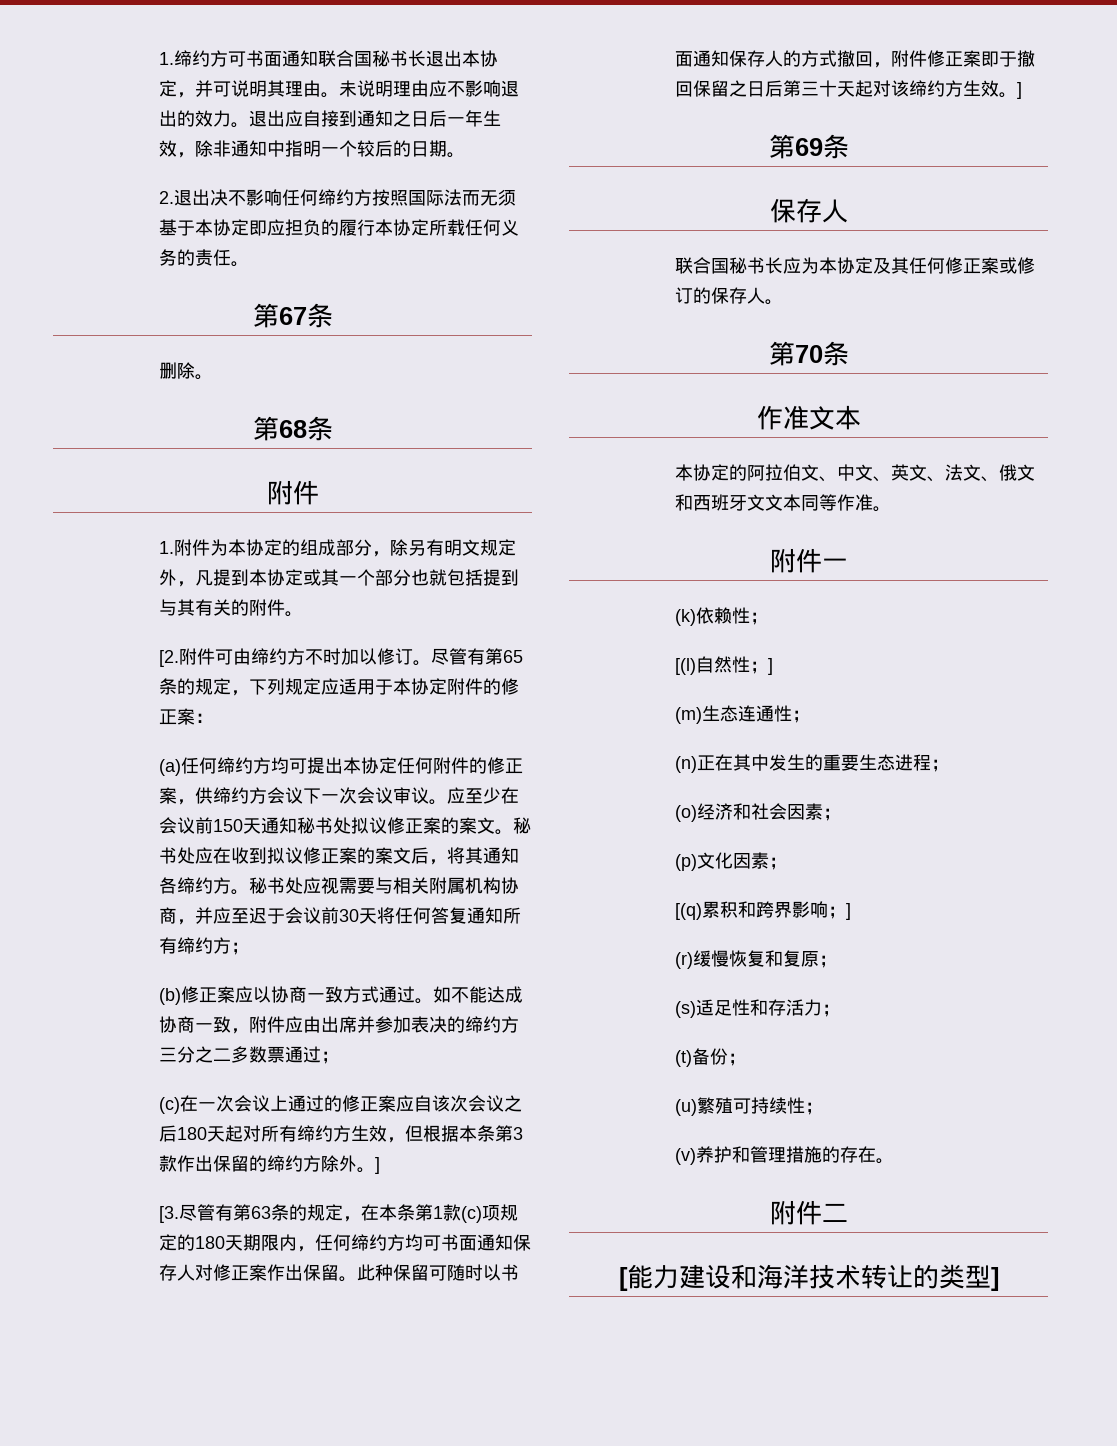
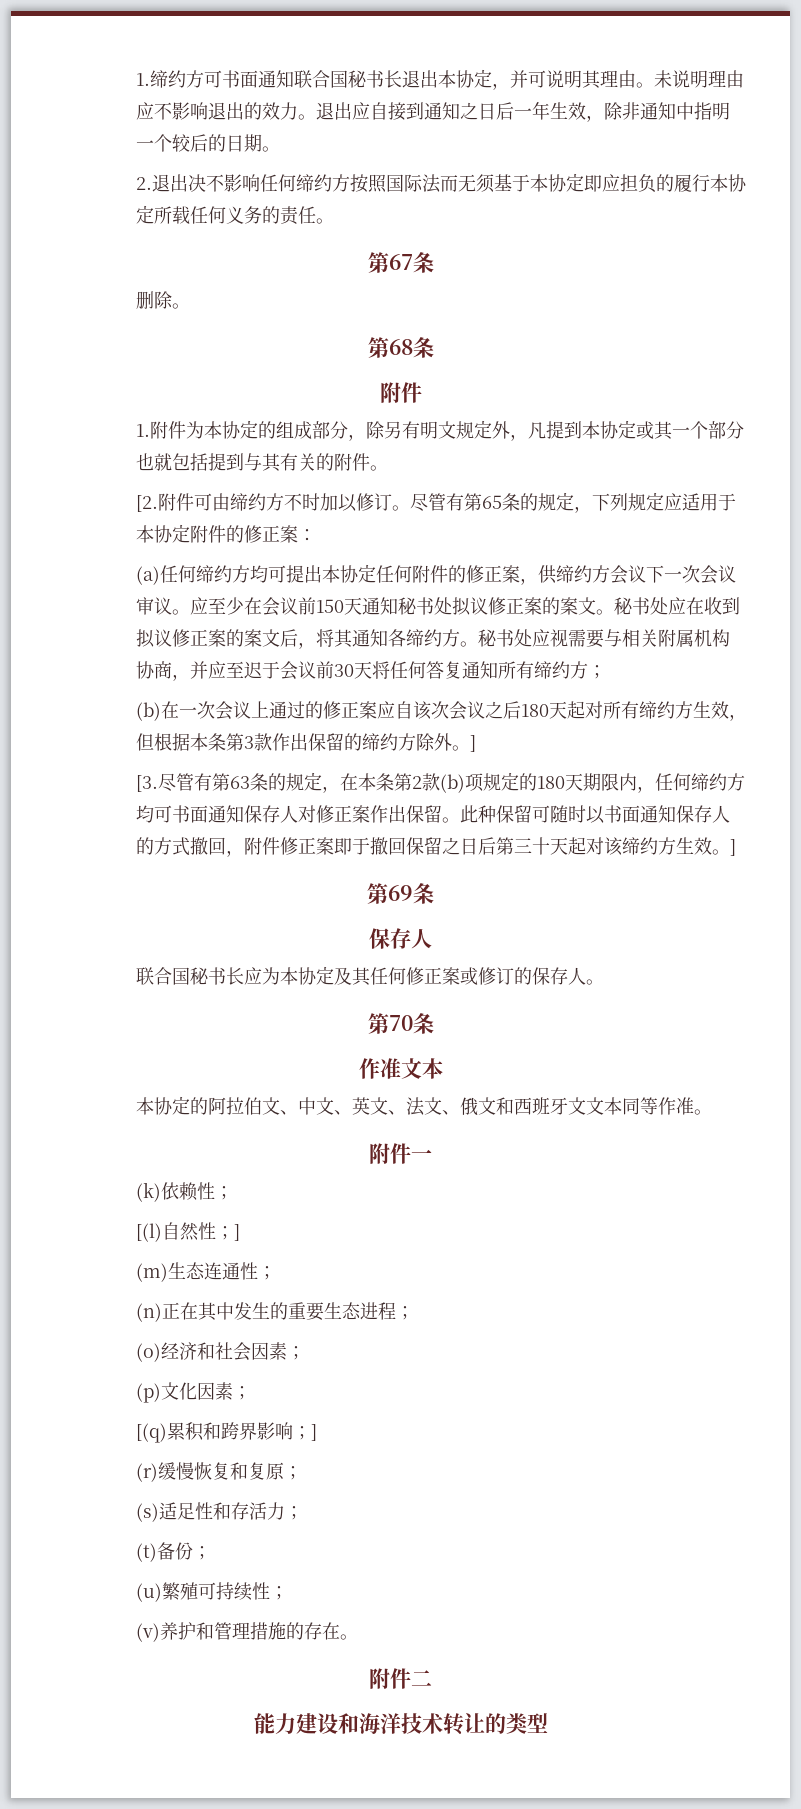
[181,986,524,1004] [159,1016,520,1034] [159,1046,340,1064] [159,1097,181,1114] 修正案应以协商一致方式通过。如不能达成协商一致，附件应由出席并参加表决的缔约方三分之二多数票通过； // (c) -> (162, 711) none
[433,1204,483,1223] 1款(c) -> [412,773,466,793] 2款(b)
[618,1267,628,1291] [ -> (432, 1678) none
[990,1267,999,1291] ] -> (548, 1723) none

